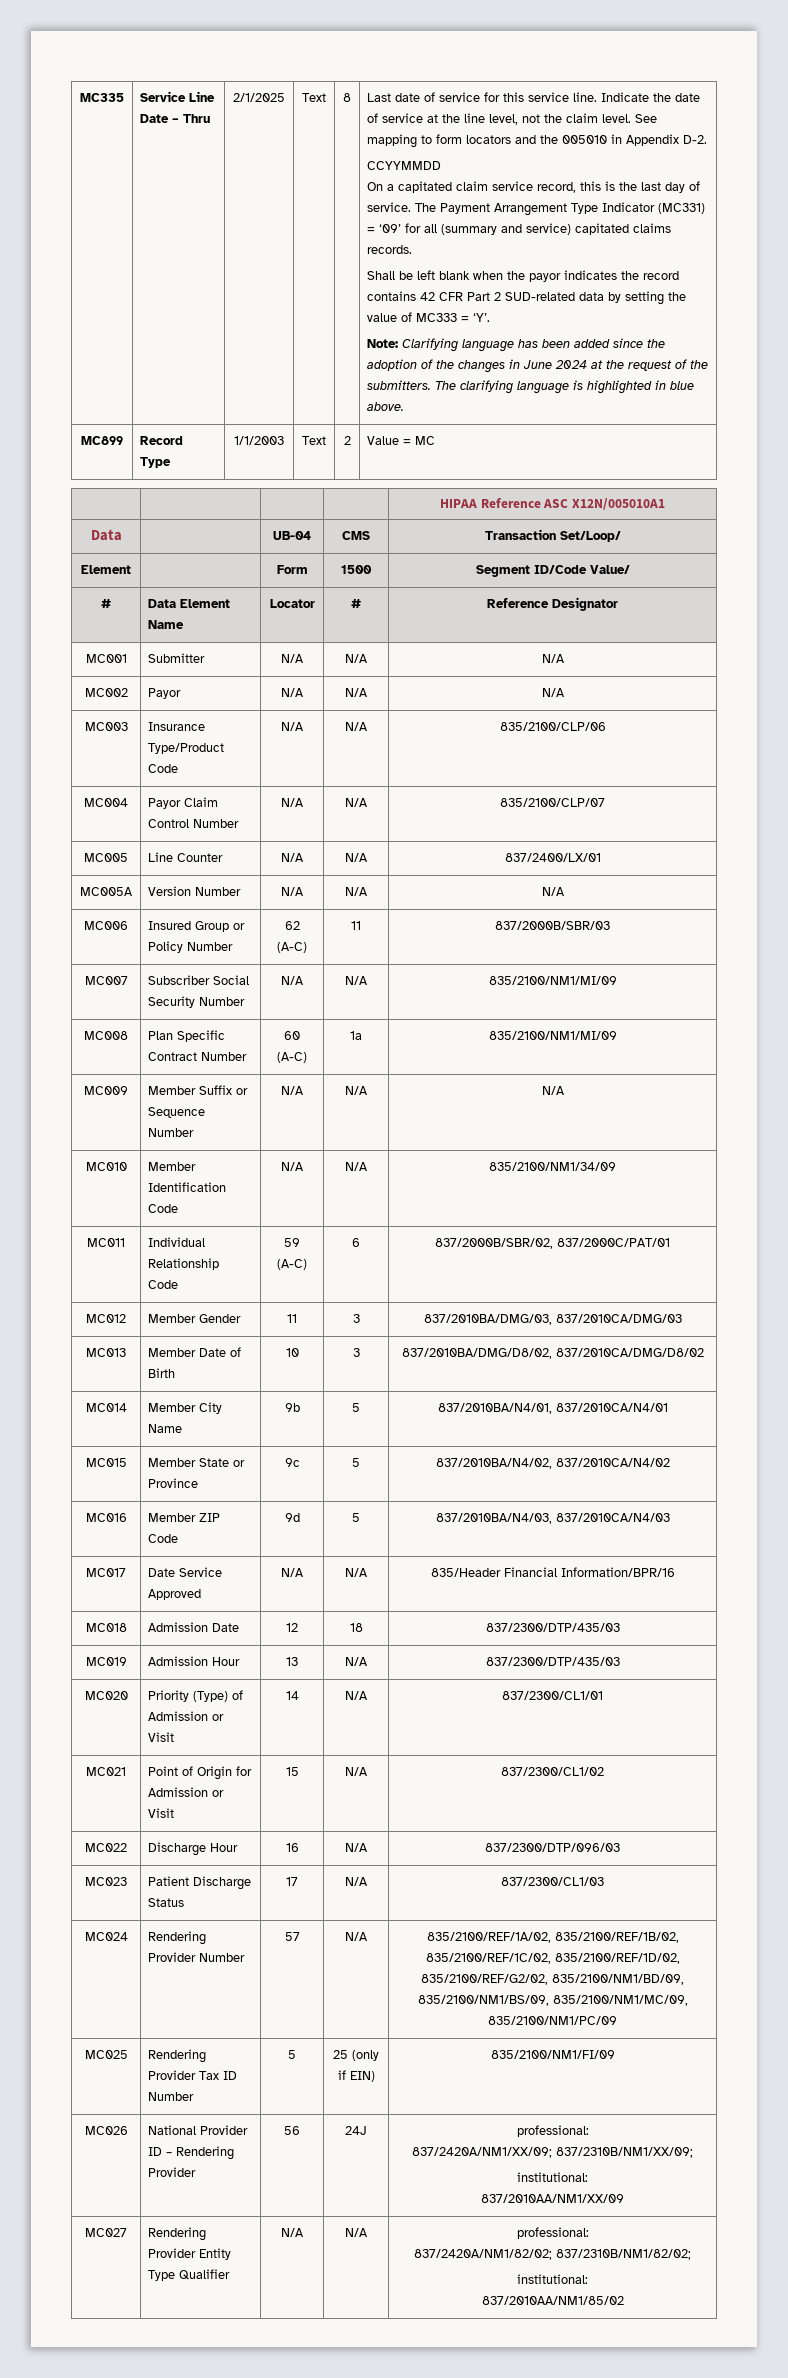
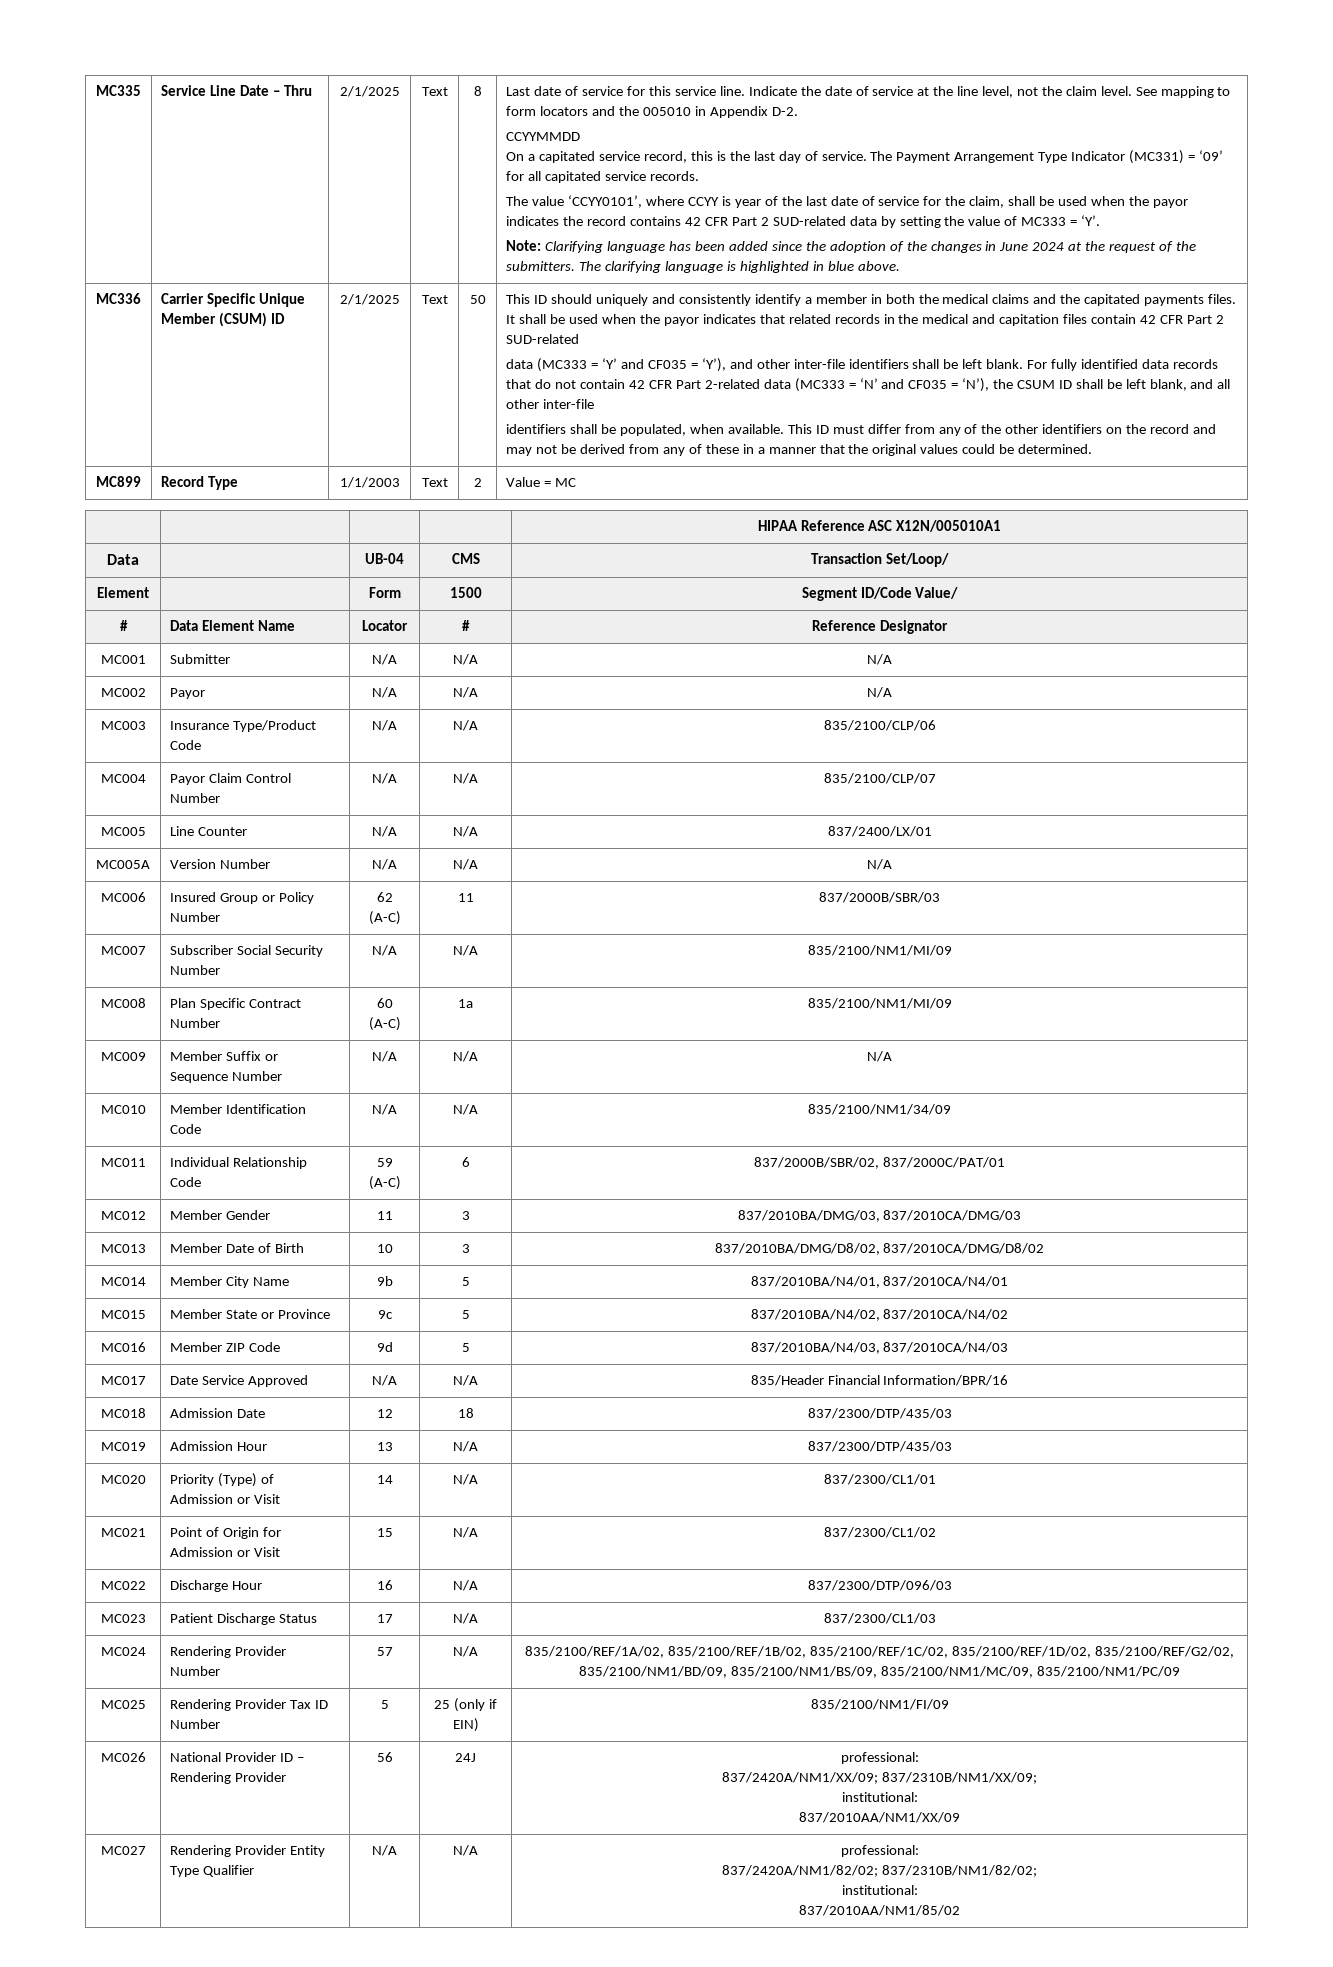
[456,181,489,191] claim -> (596, 157) none
[441,223,672,235] [367,245,413,254] [367,270,471,280] (summary and service) capitated claims records. // Shall be left blank -> [545,171,700,183] [506,195,1087,208] capitated service records. // The value ‘CCYY0101’, where CCYY is year of the last date of service for the claim, shall be used
(405, 406) none -> [96,293,141,304] [161,293,306,307] [161,312,286,327] [339,294,400,305] [421,295,448,304] [469,295,486,304] [506,294,1236,306] [506,314,1224,326] [506,334,580,344] [506,358,1218,372] [506,378,1231,392] [506,399,595,409] [506,424,1216,436] [506,444,1092,456] // MC336 | Carrier Specific Unique Member (CSUM) ID | 2/1/2025 | Text | 50 | This ID should uniquely and consistently identify a member in both the medical claims and the capitated payments files. It shall be used when the payor indicates that related records in the medical and capitation files contain 42 CFR Part 2 SUD-related // data (MC333 = ‘Y’ and CF035 = ‘Y’), and other inter-file identifiers shall be left blank. For fully identified data records that do not contain 42 CFR Part 2-related data (MC333 = ‘N’ and CF035 = ‘N’), the CSUM ID shall be left blank, and all other inter-file // identifiers shall be populated, when available. This ID must differ from any of the other identifiers on the record and may not be derived from any of these in a manner that the original values could be determined.

